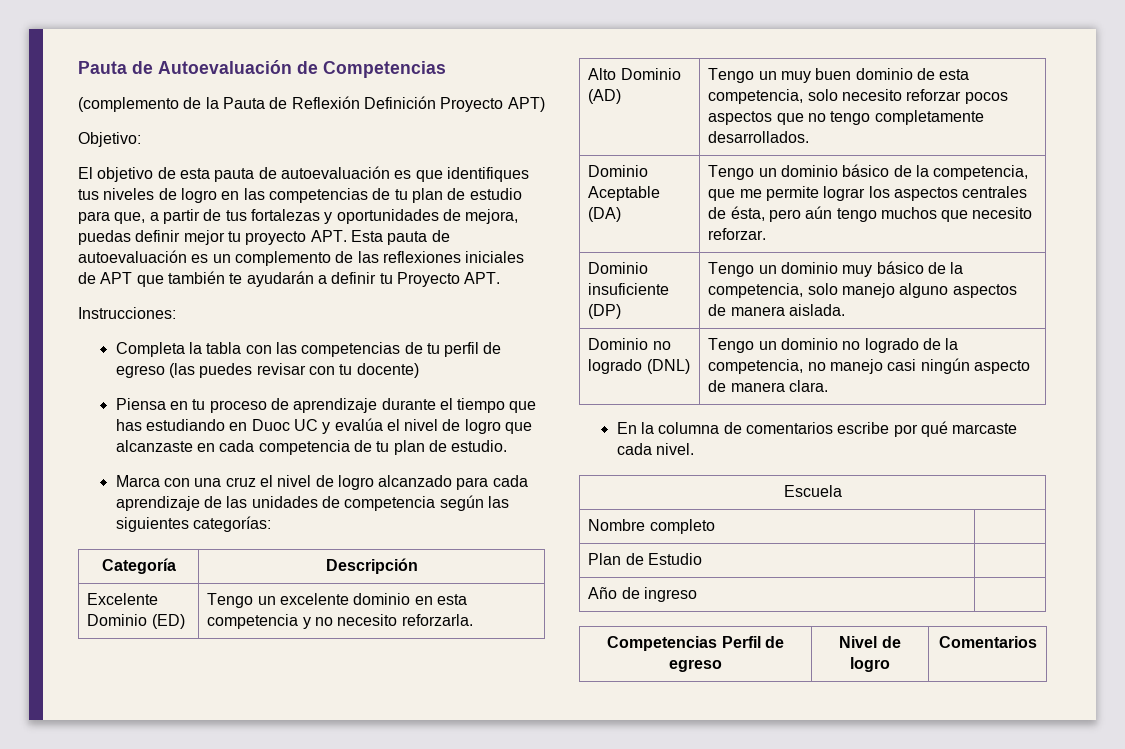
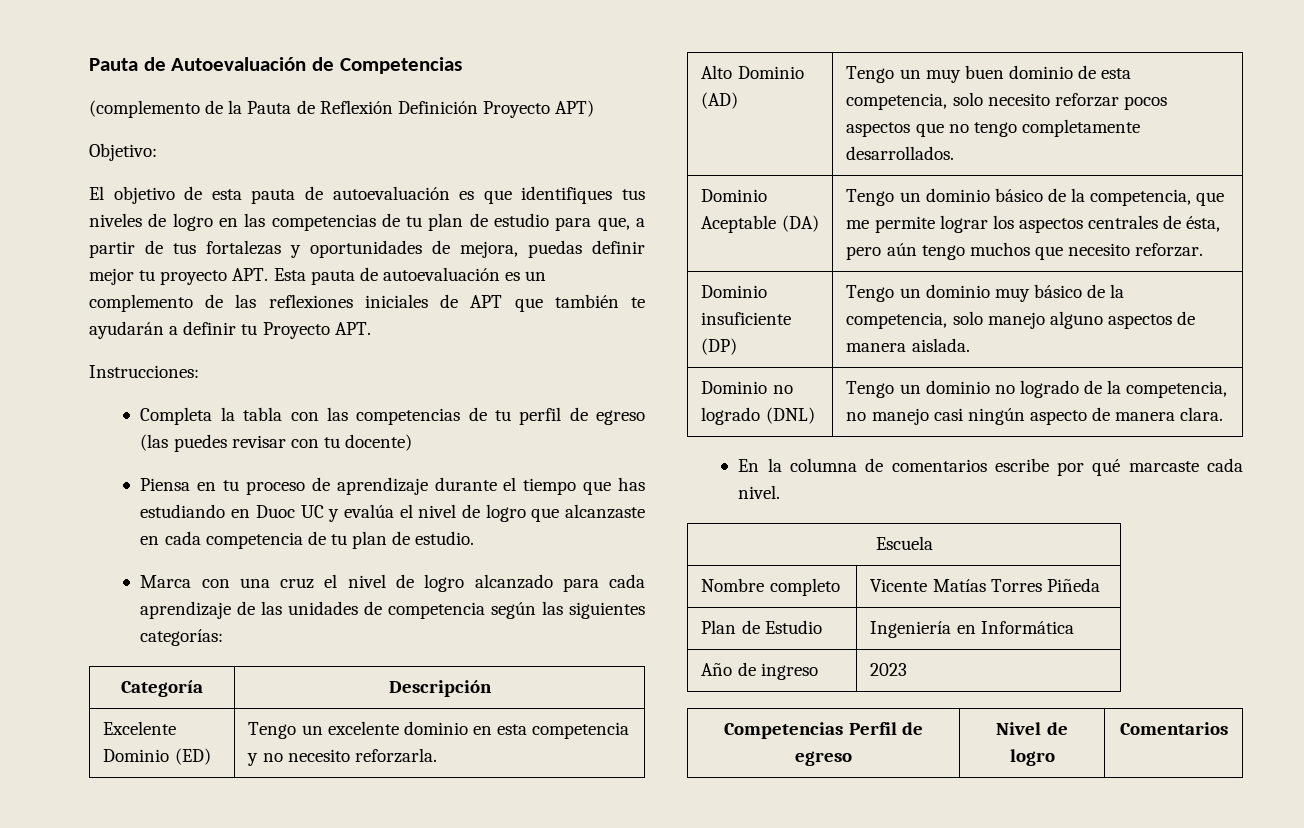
(715, 526) none -> [870,578,1100,592] Vicente Matías Torres Piñeda
(702, 559) none -> [870,621,1074,638] Ingeniería en Informática
(697, 594) none -> [870,663,908,676] 2023

